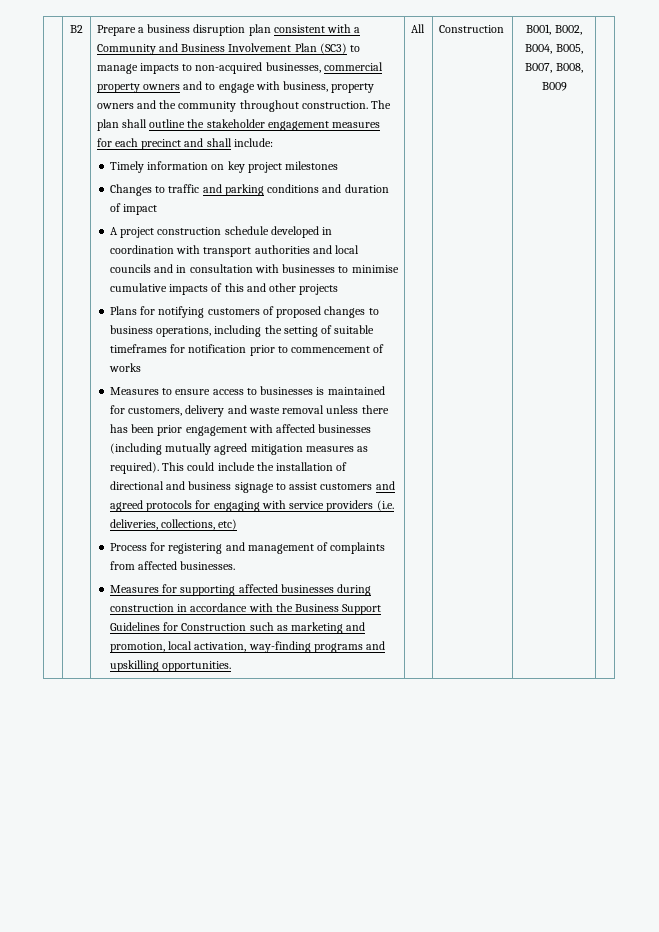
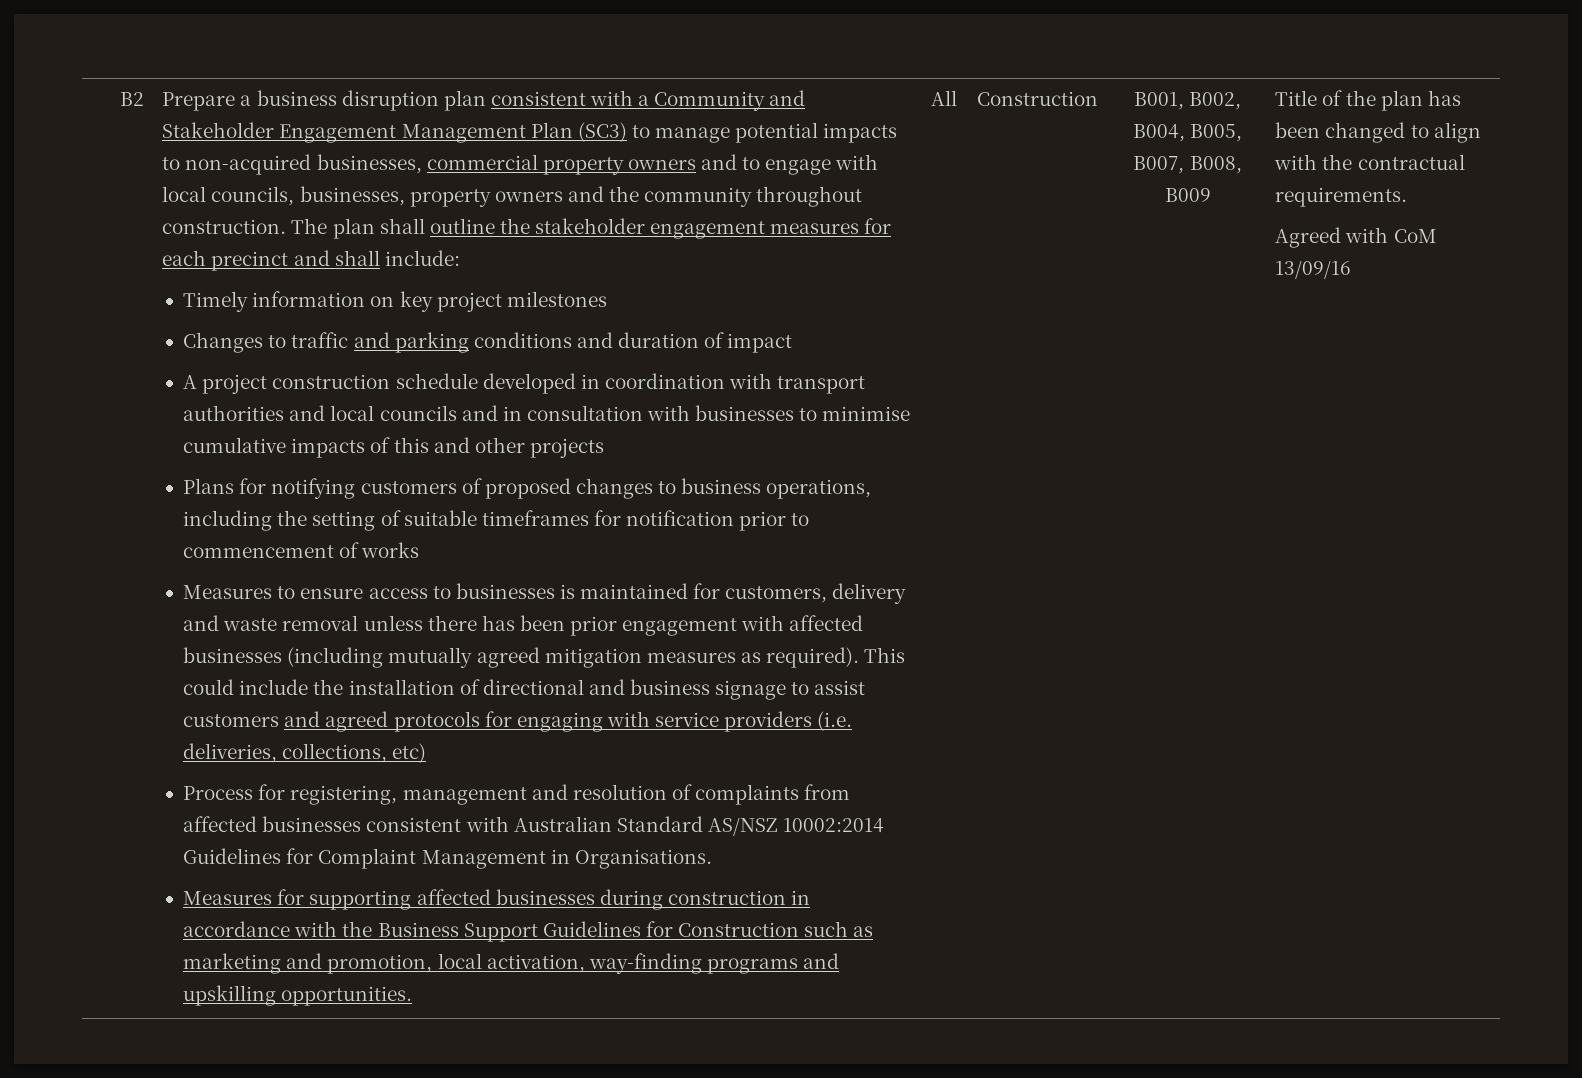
[181,43,292,52] Business Involvement -> [162,122,526,143] Stakeholder Engagement Management
(138, 69) none -> [735,122,819,143] potential
[283,81,329,92] business, -> [162,186,405,206] local councils, businesses,
[168,542,386,554] [109,561,236,570] registering and management of complaints from affected businesses. -> [290,784,851,805] [183,816,885,836] [183,848,712,869] registering, management and resolution of complaints from affected businesses consistent with Australian Standard AS/NSZ 10002:2014 Guidelines for Complaint Management in Organisations.
(567, 86) none -> [1275,90,1461,111] [1275,122,1481,143] [1274,154,1465,170] [1275,187,1408,207] [1275,227,1437,248] [1275,261,1352,279] Title of the plan has been changed to align with the contractual requirements. // Agreed with CoM 13/09/16

